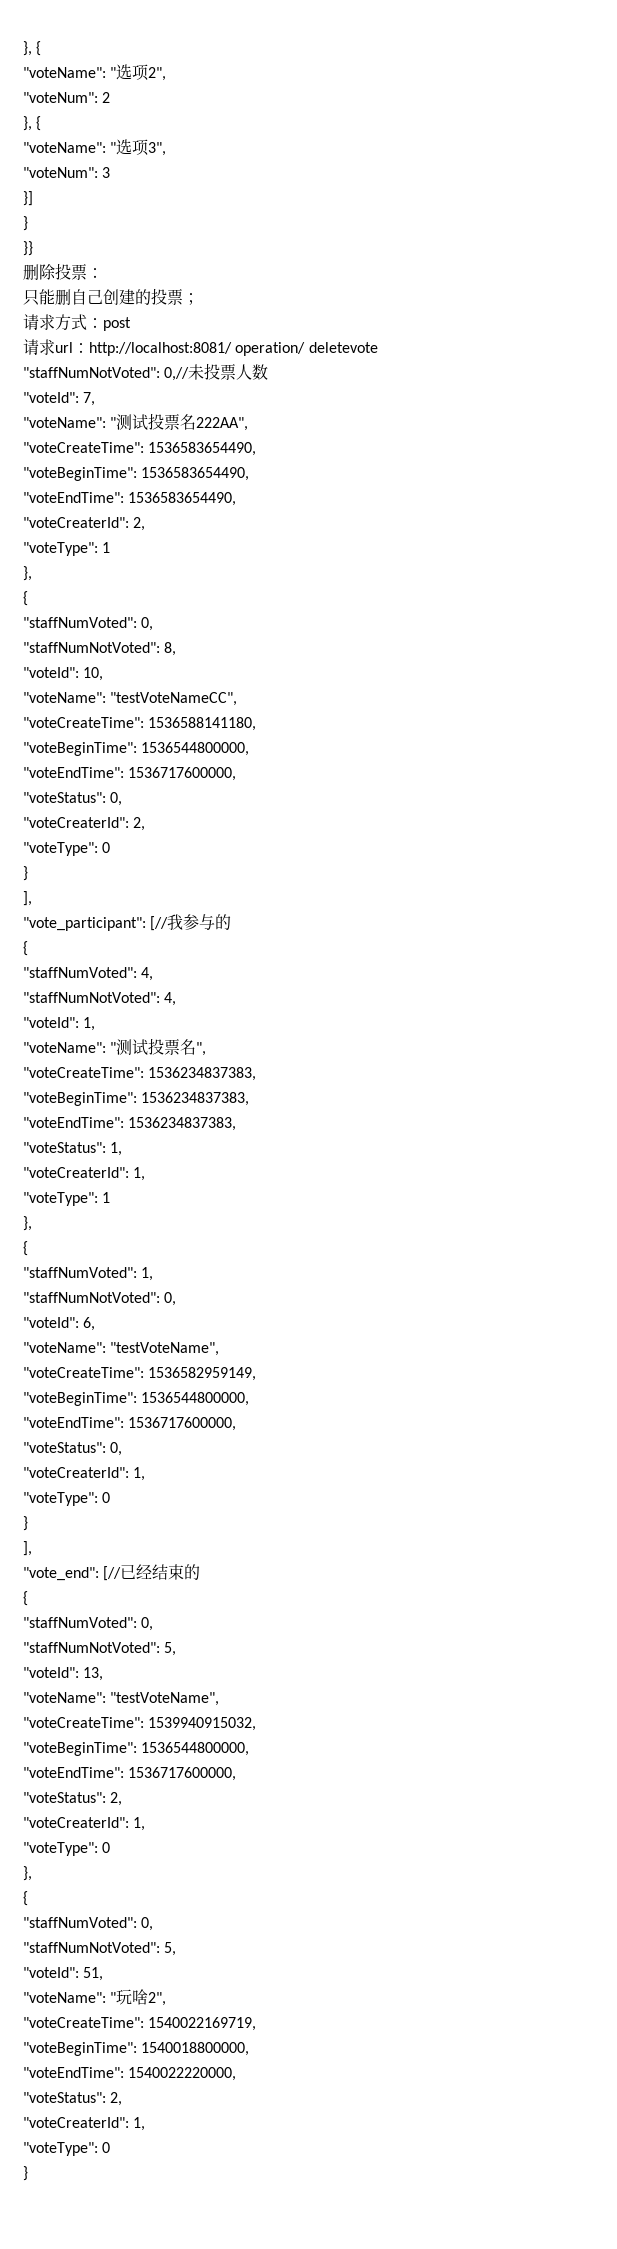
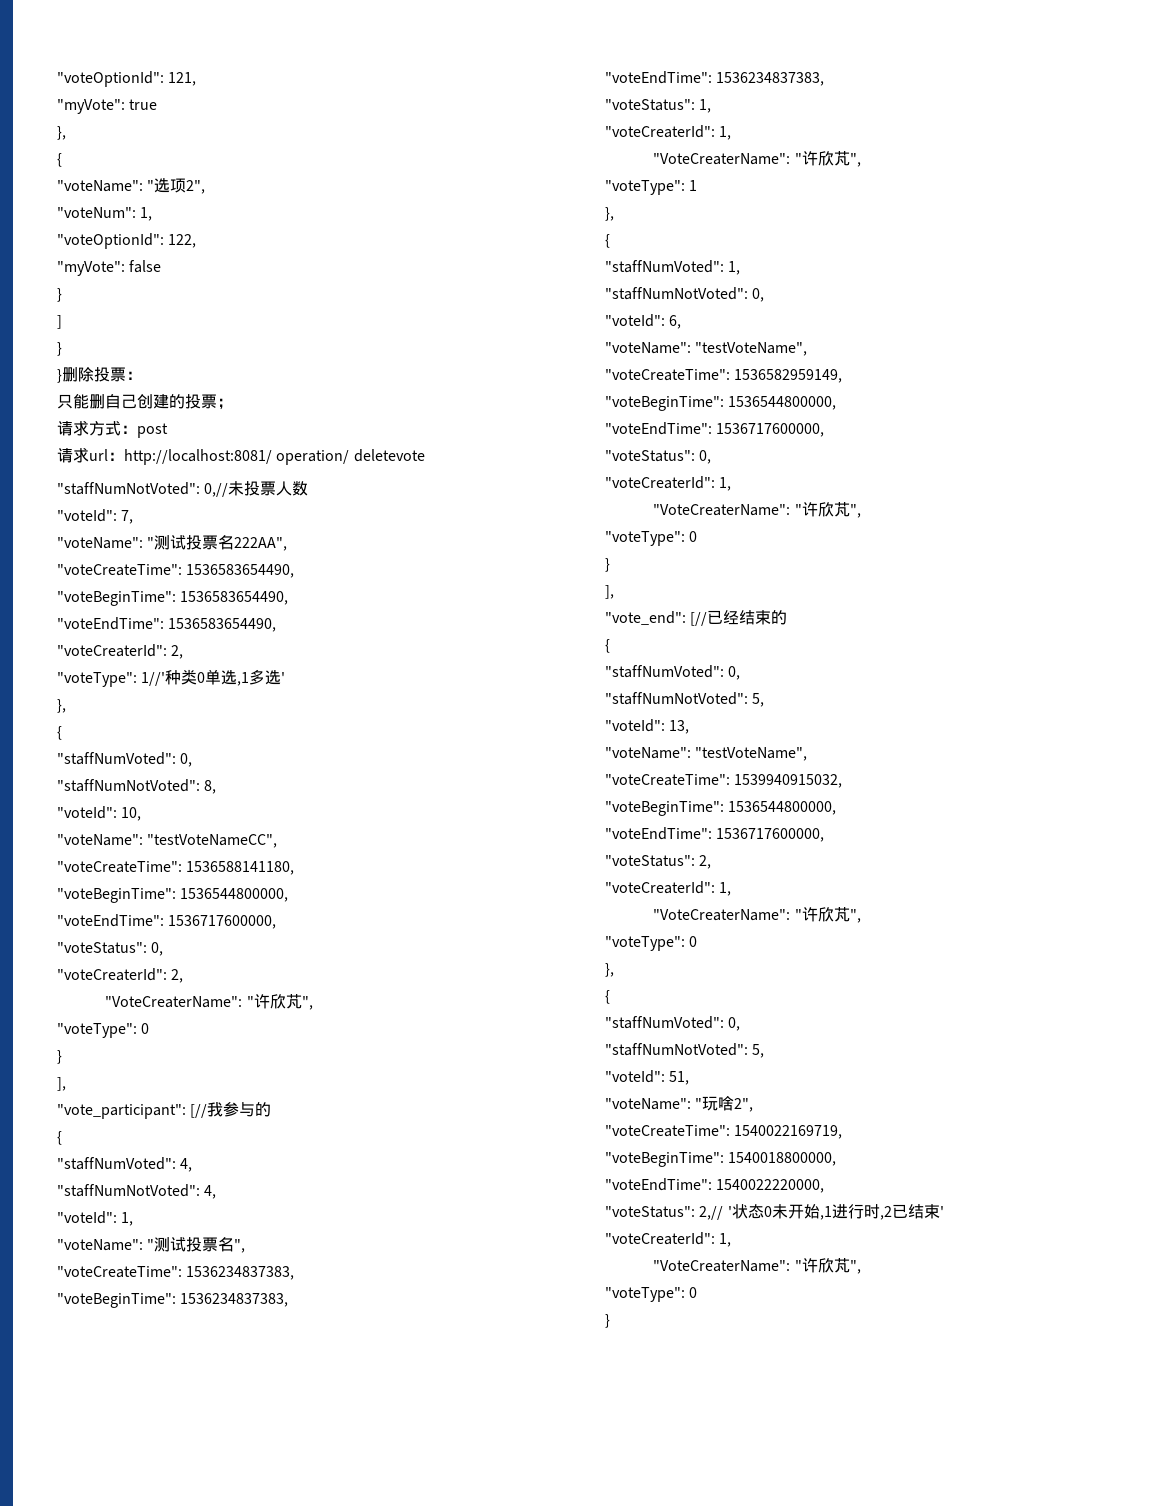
[23,41,32,56] }, -> [57,71,197,87] [57,99,158,114] [57,126,66,140] "voteOptionId": 121, // "myVote": true // }, //
[102,92,111,103] [23,116,42,131] [23,139,167,156] [23,167,111,178] [23,191,33,206] [23,216,28,231] [23,241,33,256] 2 // }, { // "voteName": "选项3", // "voteNum": 3 // }] // } // }} // -> [140,207,153,221] [57,233,197,249] [57,260,162,276] [57,288,62,302] [57,315,62,329] [57,342,62,356] [57,369,62,383] 1, // "voteOptionId": 122, // "myVote": false // } // ] // } // }
[102,542,111,553] 1 -> [141,669,286,686] 1//'种类0单选,1多选'
(146, 824) none -> [105,994,313,1010] // "VoteCreaterName": "许欣芃",
(146, 1174) none -> [653,151,861,167] // "VoteCreaterName": "许欣芃",
(146, 1474) none -> [653,502,861,518] // "VoteCreaterName": "许欣芃",
(146, 1824) none -> [653,907,861,923] // "VoteCreaterName": "许欣芃",
[110,2092,123,2106] [23,2117,146,2131] 2, // "voteCreaterId": 1, -> [699,1204,944,1220] [605,1232,732,1247] [653,1258,861,1274] 2,// '状态0未开始,1进行时,2已结束' // "voteCreaterId": 1, // "VoteCreaterName": "许欣芃",

